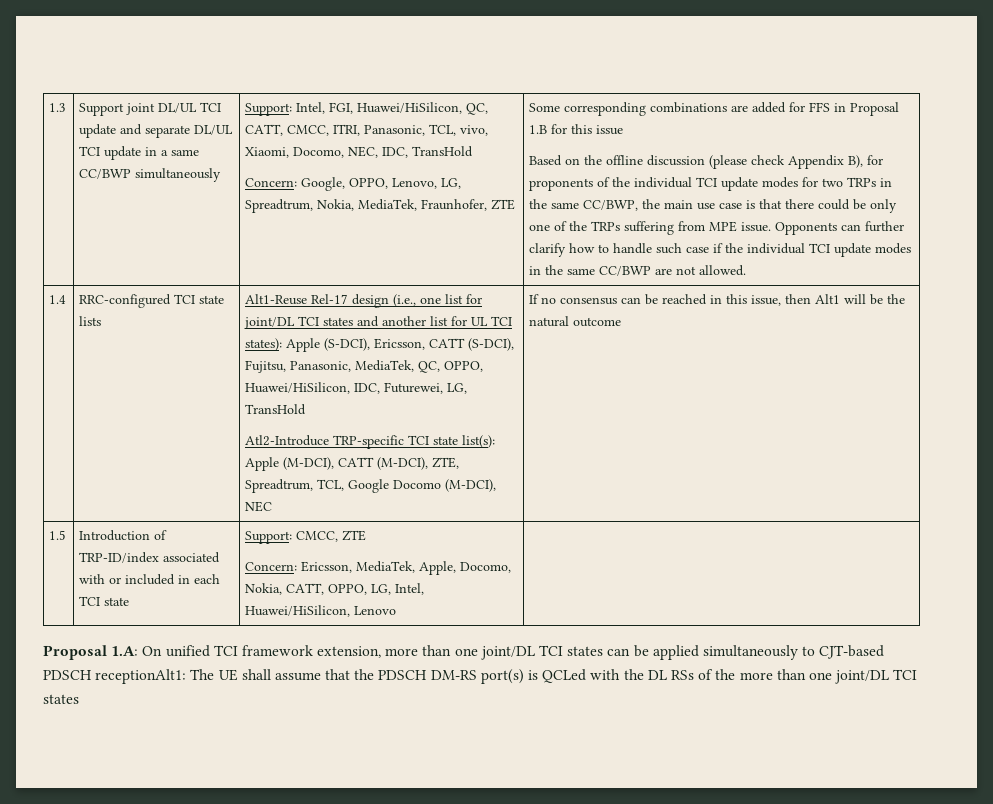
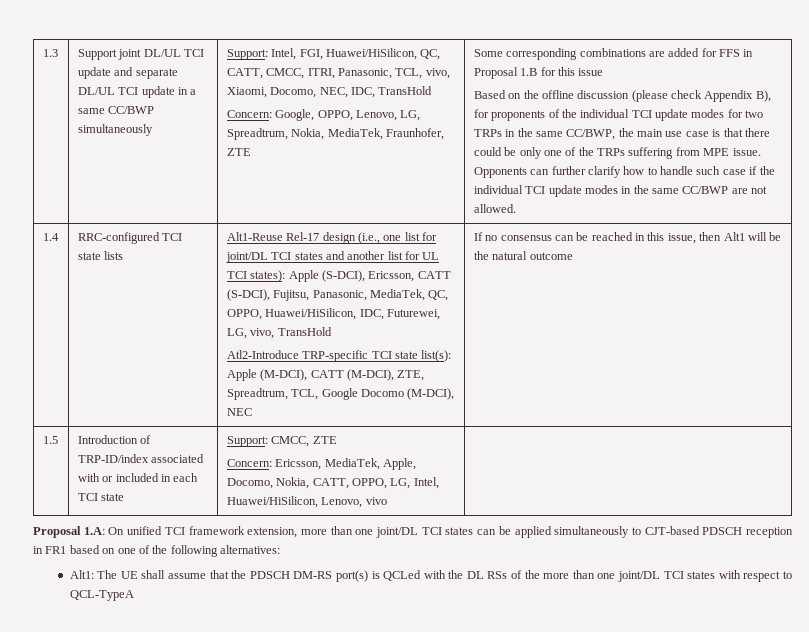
(468, 388) none -> [250,328,275,339] vivo,
[354,606,397,615] Lenovo -> [321,497,387,508] Lenovo, vivo
[95,669,187,684] receptionAlt1: -> [746,527,794,538] [33,545,280,557] [69,570,94,579] reception in FR1 based on one of the following alternatives: // Alt1:
(79, 699) none -> [718,570,793,582] [69,590,134,601] with respect to QCL-TypeA

